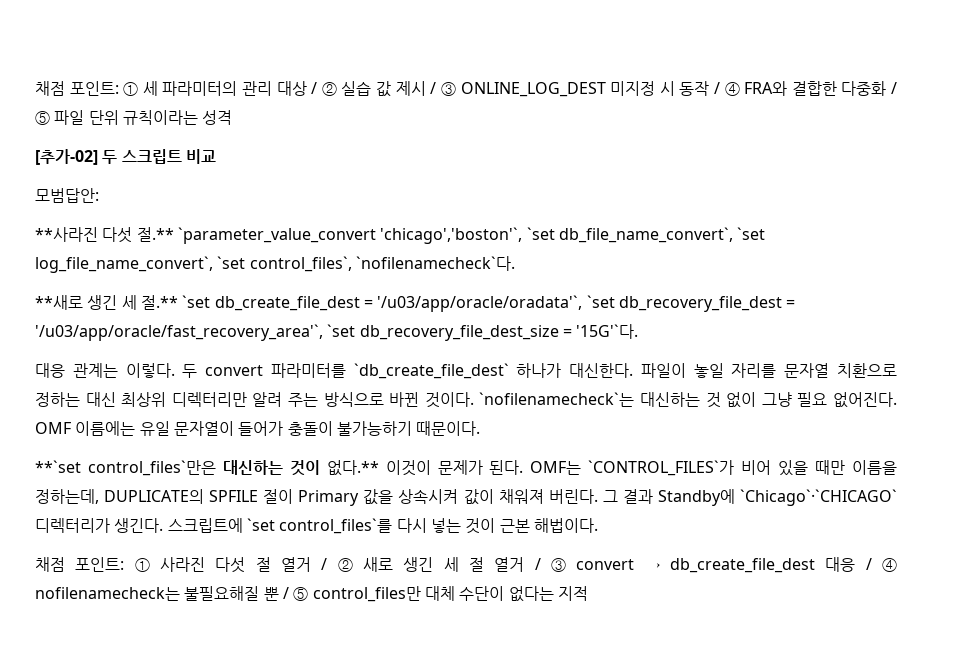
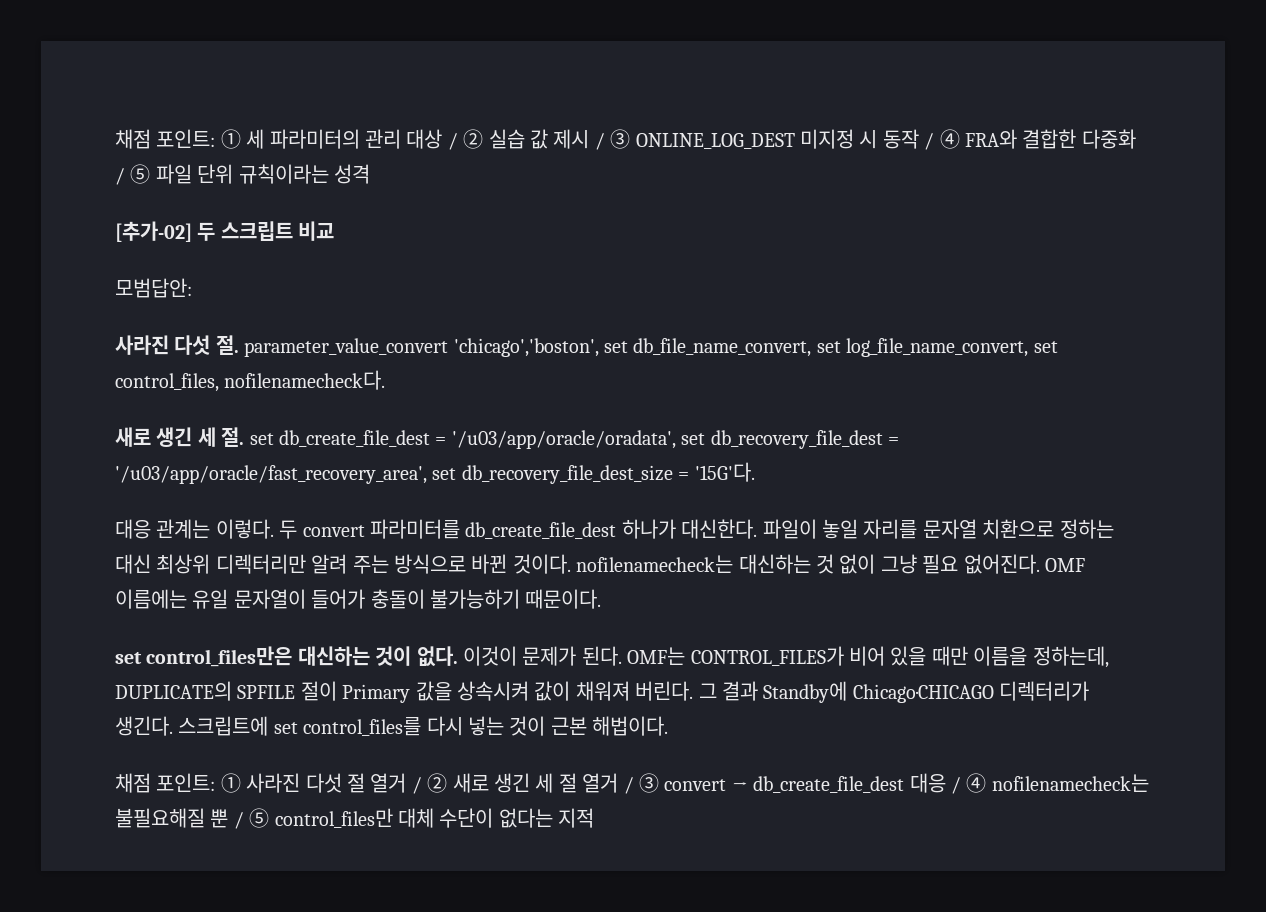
[35,227,766,244] [35,256,515,273] [35,295,796,312] [35,324,356,341] **사라진 다섯 절.** `parameter_value_convert 'chicago','boston'`, `set db_file_name_convert`, `set log_file_name_convert`, `set control_files`, `nofilenamecheck`다. // **새로 생긴 세 절.** `set db_create_file_dest = '/u03/app/oracle/oradata'`, `set db_recovery_file_dest = '/u03/app/oracle/fast_recovery_area'`, `set -> [115,335,1058,357] [115,370,386,392] [115,427,899,449] [115,465,457,484] 사라진 다섯 절. parameter_value_convert 'chicago','boston', set db_file_name_convert, set log_file_name_convert, set control_files, nofilenamecheck다. // 새로 생긴 세 절. set db_create_file_dest = '/u03/app/oracle/oradata', set db_recovery_file_dest = '/u03/app/oracle/fast_recovery_area', set
[576,324,639,339] '15G'`다. -> [694,462,755,482] '15G'다.
[353,363,509,379] `db_create_file_dest` -> [465,522,617,539] db_create_file_dest
[479,392,635,407] `nofilenamecheck`는 -> [576,555,734,573] nofilenamecheck는
[35,460,216,476] **`set control_files`만은 -> [115,646,293,667] set control_files만은
[326,460,379,476] 없다.** -> [416,646,458,667] 없다.
[588,460,735,476] `CONTROL_FILES`가 -> [690,646,844,666] CONTROL_FILES가
[740,489,898,506] `Chicago`·`CHICAGO` -> [852,684,994,703] Chicago·CHICAGO
[246,518,393,534] `set control_files`를 -> [273,717,422,736] set control_files를

